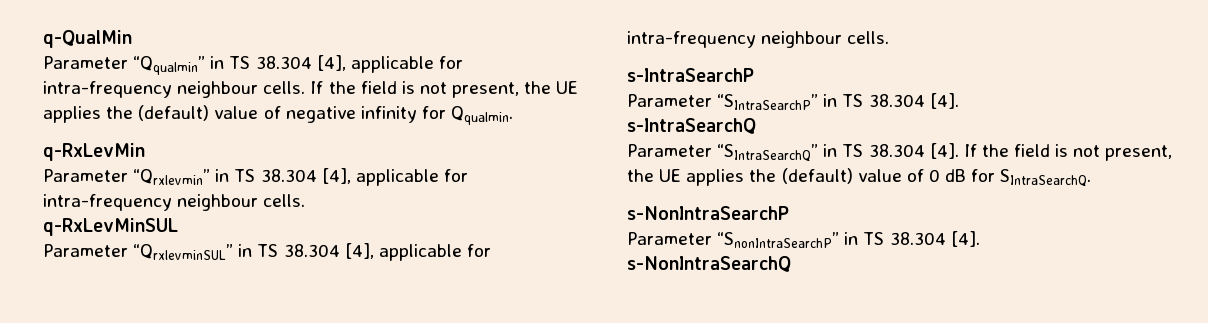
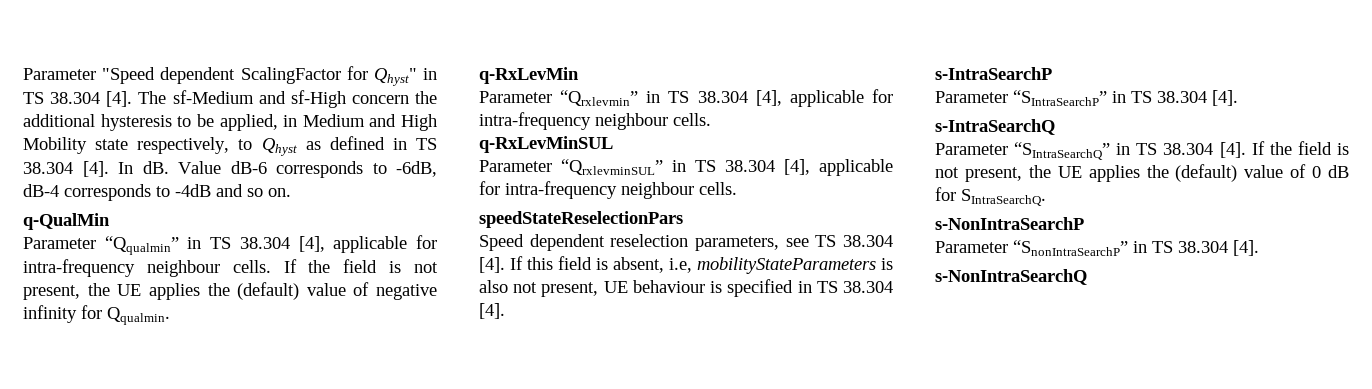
(43, 39) none -> [23,66,438,86] [23,90,437,108] [23,114,437,131] [23,136,437,156] [23,161,437,178] [23,184,291,201] Parameter "Speed dependent ScalingFactor for Qhyst" in TS 38.304 [4]. The sf-Medium and sf-High concern the additional hysteresis to be applied, in Medium and High Mobility state respectively, to Qhyst as defined in TS 38.304 [4]. In dB. Value dB-6 corresponds to -6dB, dB-4 corresponds to -4dB and so on. //
(890, 37) none -> [479,211,683,228] [479,234,893,251] [479,256,893,274] [479,279,893,297] [479,303,505,319] // speedStateReselectionPars // Speed dependent reselection parameters, see TS 38.304 [4]. If this field is absent, i.e, mobilityStateParameters is also not present, UE behaviour is specified in TS 38.304 [4].

